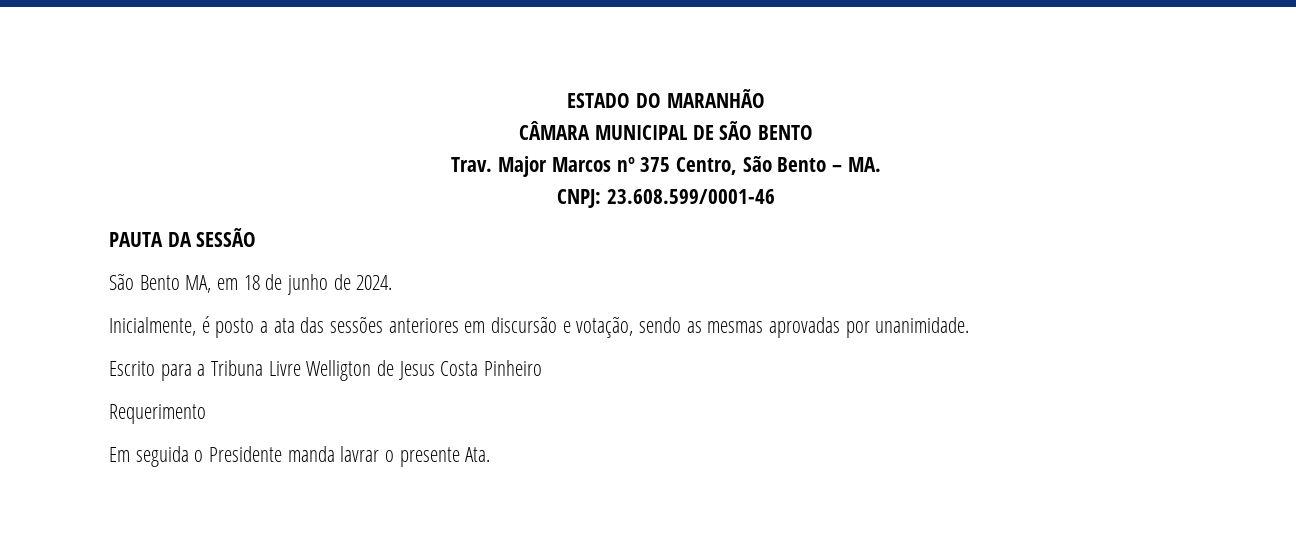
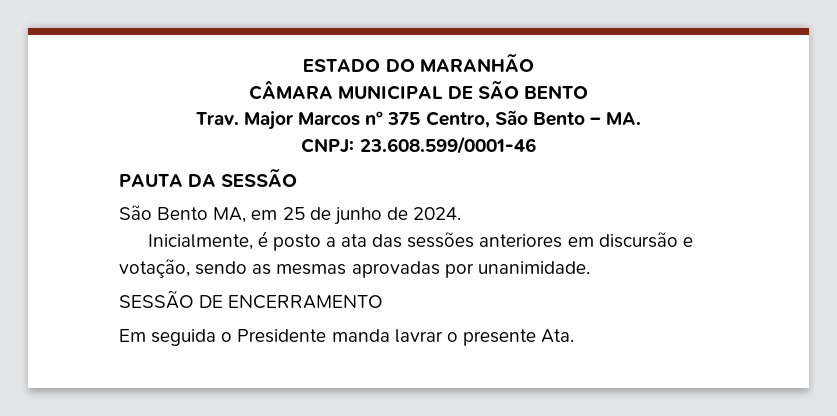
[243,275,260,290] 18 -> [282,207,305,220] 25
[109,360,543,381] [109,404,206,424] Escrito para a Tribuna Livre Welligton de Jesus Costa Pinheiro // Requerimento -> [119,290,384,309] SESSÃO DE ENCERRAMENTO

